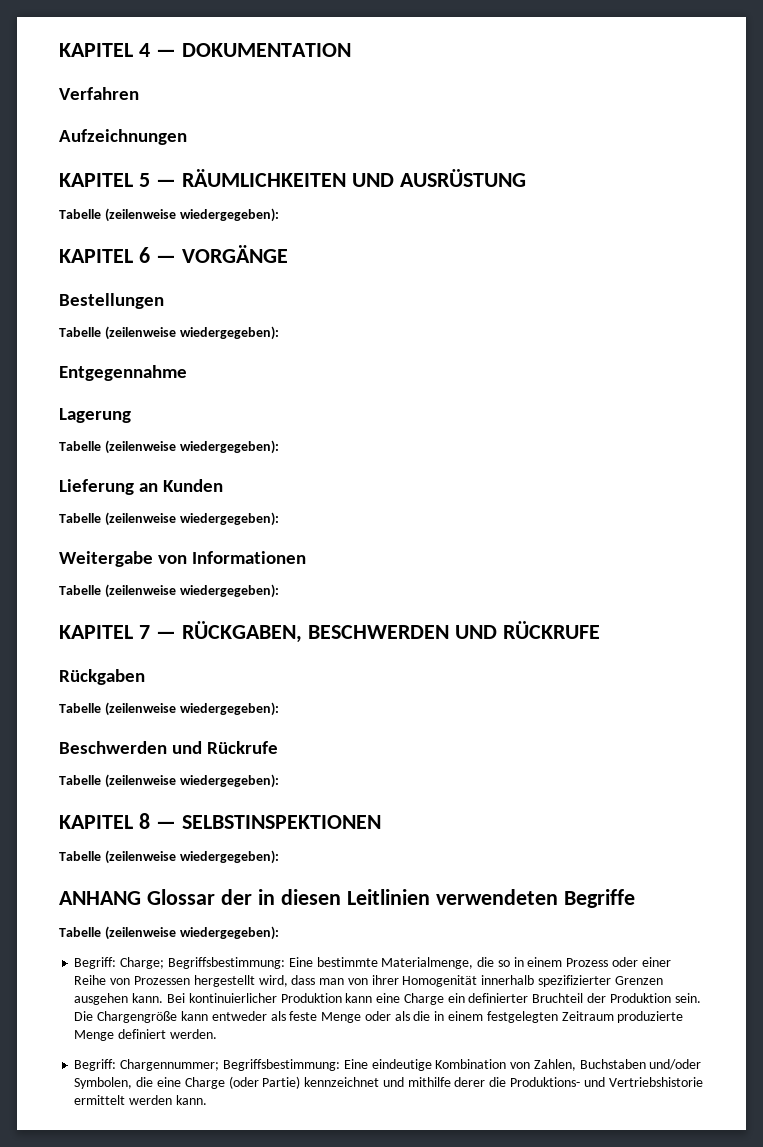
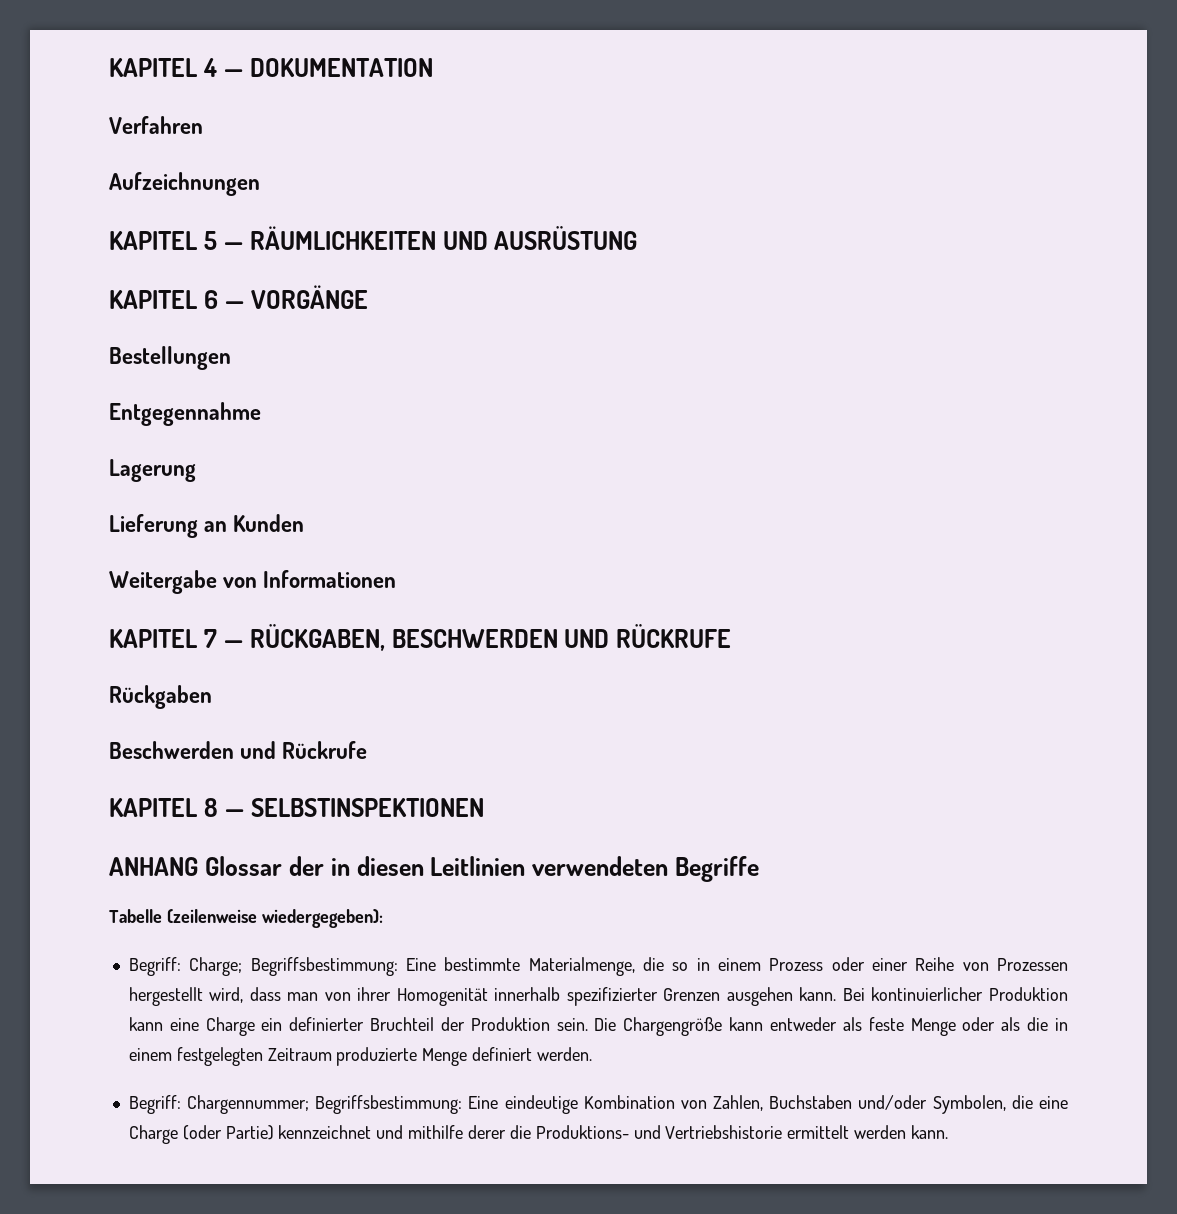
[59,208,279,222] // Tabelle (zeilenweise wiedergegeben): -> (638, 238) none
[59,326,279,340] // Tabelle (zeilenweise wiedergegeben): -> (231, 358) none
[59,440,279,454] // Tabelle (zeilenweise wiedergegeben): -> (196, 470) none
[59,512,279,526] // Tabelle (zeilenweise wiedergegeben): -> (305, 523) none
[59,584,279,598] // Tabelle (zeilenweise wiedergegeben): -> (397, 579) none
[59,702,279,716] // Tabelle (zeilenweise wiedergegeben): -> (212, 697) none
[59,774,279,788] // Tabelle (zeilenweise wiedergegeben): -> (368, 750) none
[59,850,279,864] // Tabelle (zeilenweise wiedergegeben): -> (484, 807) none

